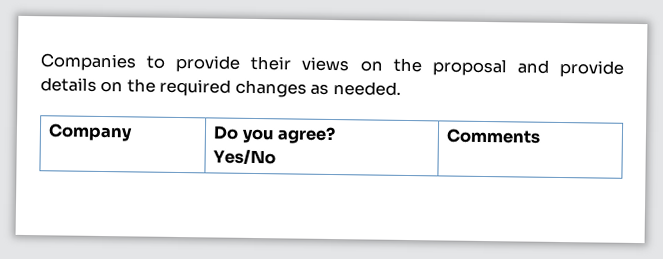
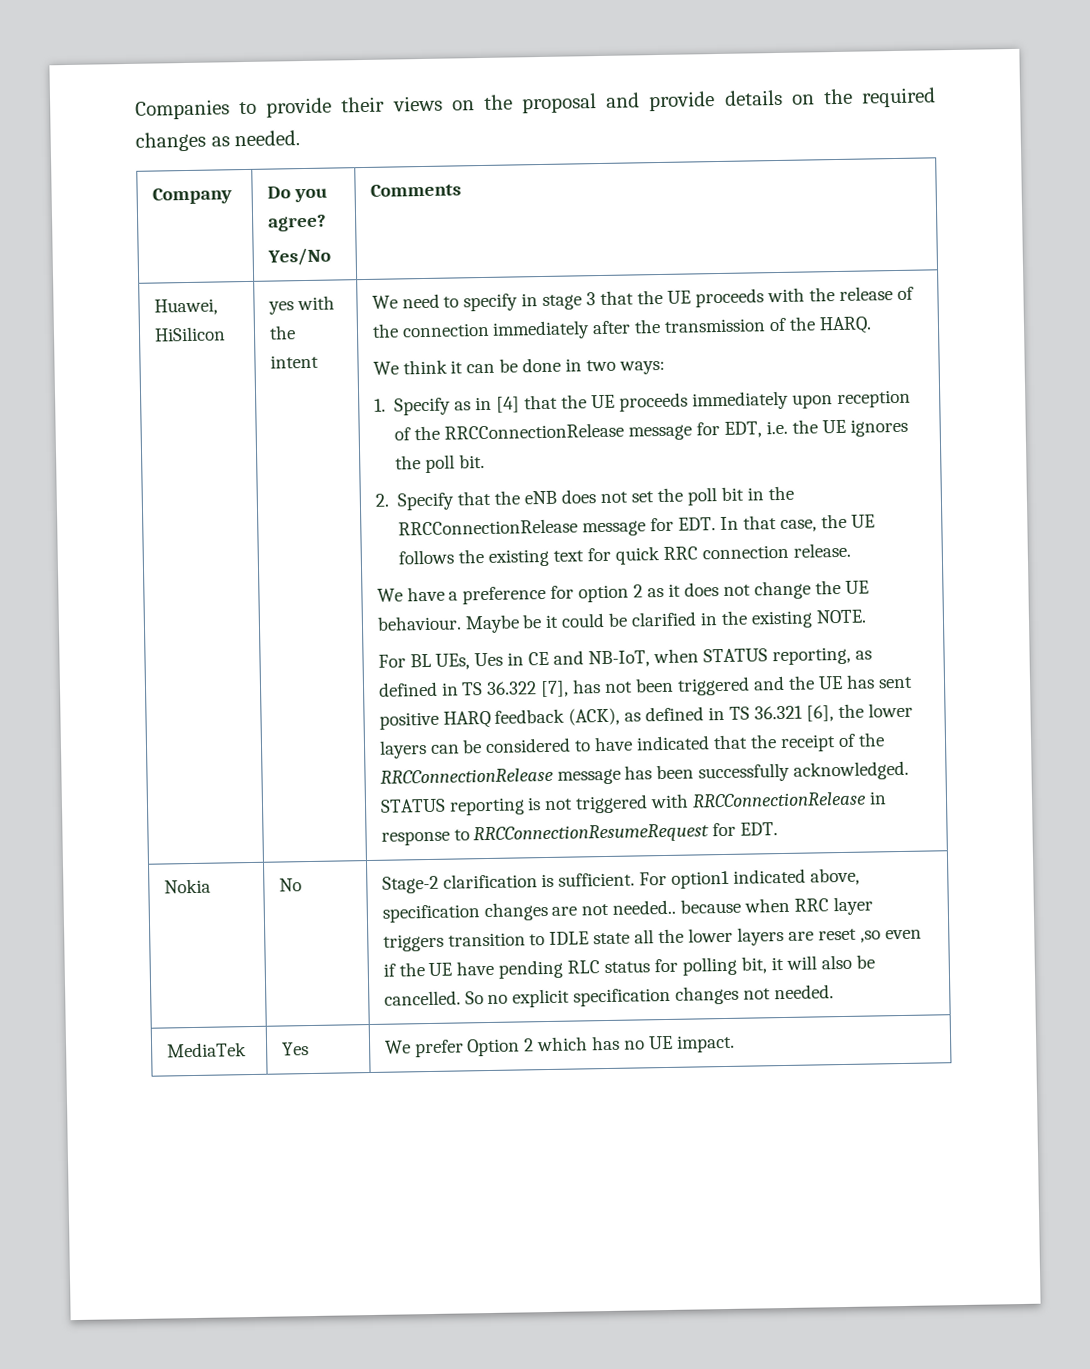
(542, 136) none -> [153,298,218,316] [153,326,226,342] [267,295,335,315] [268,325,296,340] [269,354,319,369] [371,286,915,312] [371,316,873,340] [372,357,666,375] [373,389,911,416] [393,418,908,441] [394,453,485,474] [374,485,794,511] [397,513,875,537] [397,542,851,567] [376,579,870,605] [376,609,867,634] [377,646,873,670] [377,674,914,698] [378,702,914,730] [378,732,886,759] [379,760,910,785] [379,791,888,816] [380,822,779,846] [163,878,211,894] [278,878,302,892] [381,867,861,894] [381,896,874,923] [382,926,923,952] [382,954,876,979] [383,984,835,1008] [166,1042,247,1058] [281,1042,309,1056] [384,1034,736,1058] // Huawei, HiSilicon | yes with the intent | We need to specify in stage 3 that the UE proceeds with the release of the connection immediately after the transmission of the HARQ. // We think it can be done in two ways: // 1. Specify as in [4] that the UE proceeds immediately upon reception of the RRCConnectionRelease message for EDT, i.e. the UE ignores the poll bit. // 2. Specify that the eNB does not set the poll bit in the RRCConnectionRelease message for EDT. In that case, the UE follows the existing text for quick RRC connection release. // We have a preference for option 2 as it does not change the UE behaviour. Maybe be it could be clarified in the existing NOTE. // For BL UEs, Ues in CE and NB-IoT, when STATUS reporting, as defined in TS 36.322 [7], has not been triggered and the UE has sent positive HARQ feedback (ACK), as defined in TS 36.321 [6], the lower layers can be considered to have indicated that the receipt of the RRCConnectionRelease message has been successfully acknowledged. STATUS reporting is not triggered with RRCConnectionRelease in response to RRCConnectionResumeRequest for EDT. // Nokia | No | Stage-2 clarification is sufficient. For option1 indicated above, specification changes are not needed.. because when RRC layer triggers transition to IDLE state all the lower layers are reset ,so even if the UE have pending RLC status for polling bit, it will also be cancelled. So no explicit specification changes not needed. // MediaTek | Yes | We prefer Option 2 which has no UE impact.

